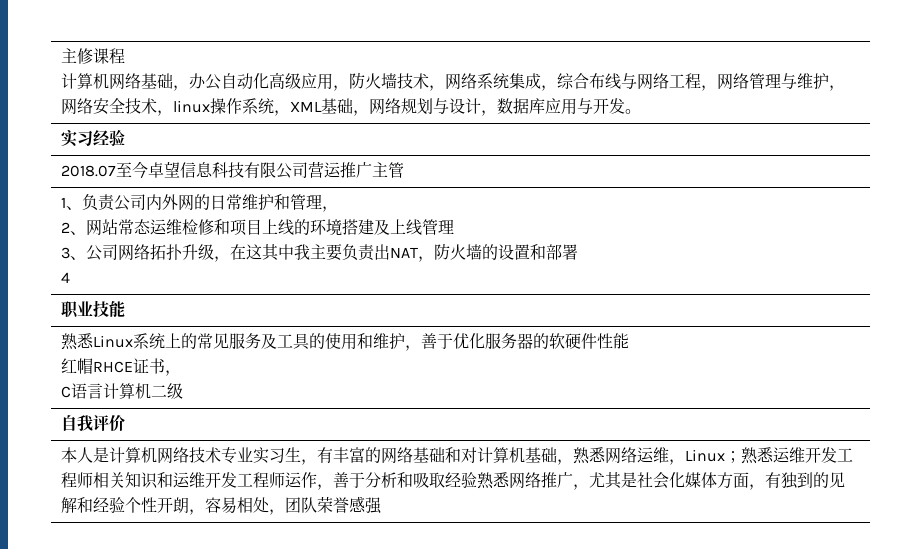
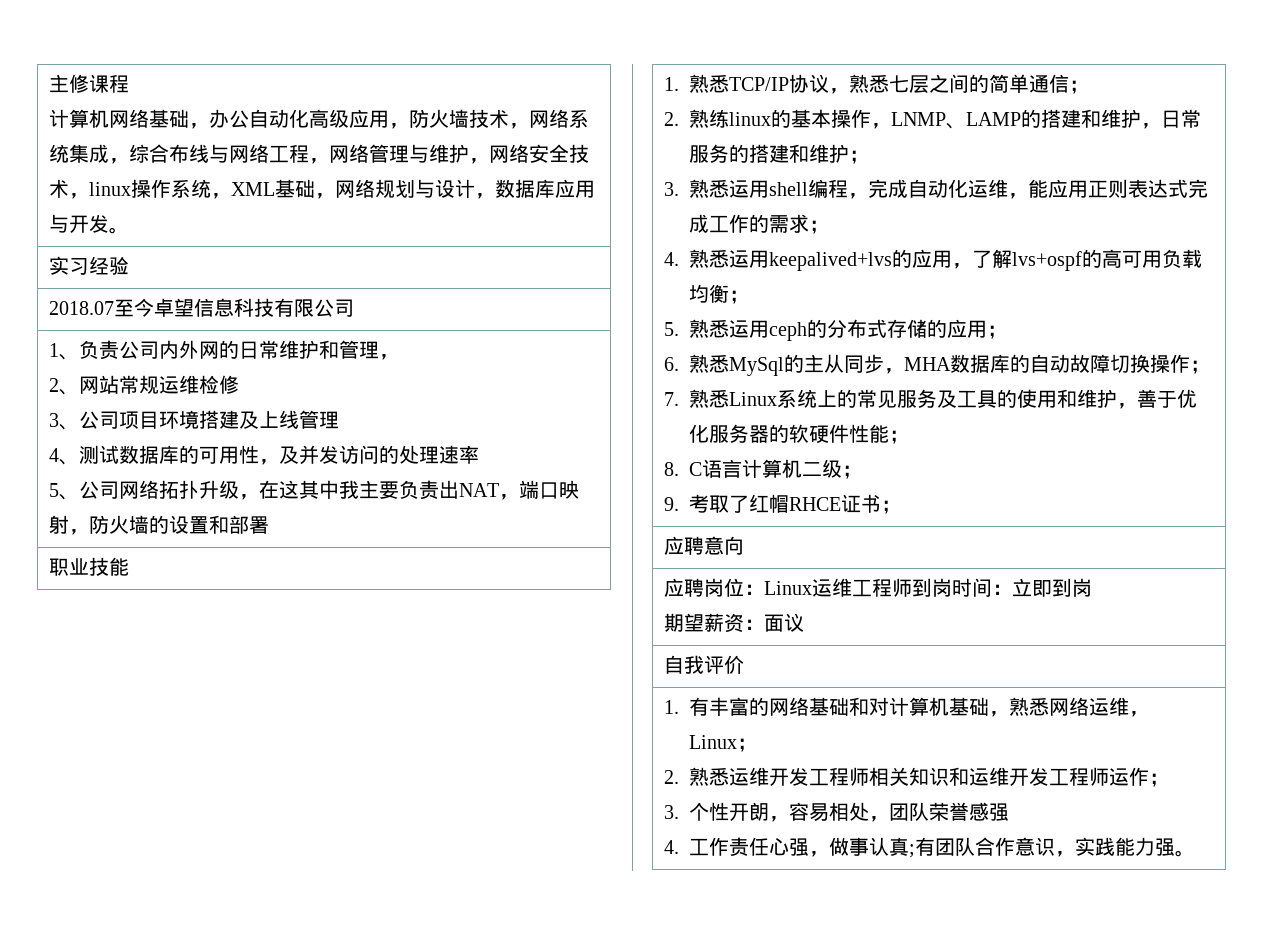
[308,161,405,178] 营运推广主管 -> (354, 308) none
[134,219,152,234] 态 -> [138,375,159,394] 规
[214,219,311,236] 和项目上线的 -> [48,411,159,430] // 3、公司项目
[61,247,71,259] 3 -> [48,445,479,465] [48,483,59,497] 4、测试数据库的可用性，及并发访问的处理速率 // 5
(435, 259) none -> [518,480,579,499] [48,515,89,535] 端口映射，
[61,272,71,283] // 4 -> (269, 525) none
(126, 309) none -> [663,74,1089,94] [663,109,1201,129] [688,144,869,164] [663,179,1208,199] [688,214,829,234] [663,249,1202,271] [688,284,749,304] [663,319,1007,341] [663,354,1210,376] [663,392,679,406] 1.熟悉TCP/IP协议，熟悉七层之间的简单通信； // 2.熟练linux的基本操作，LNMP、LAMP的搭建和维护，日常服务的搭建和维护； // 3.熟悉运用shell编程，完成自动化运维，能应用正则表达式完成工作的需求； // 4.熟悉运用keepalived+lvs的应用，了解lvs+ospf的高可用负载均衡； // 5.熟悉运用ceph的分布式存储的应用； // 6.熟悉MySql的主从同步，MHA数据库的自动故障切换操作； // 7.
[61,358,182,376] // 红帽RHCE证书， // -> [888,430,909,444] [663,462,679,476] ； // 8.
[61,415,126,432] [61,447,318,465] // 自我评价 // 本人是计算机网络技术专业实习生， -> [841,465,862,479] [663,494,901,514] [663,536,744,555] [663,578,1092,597] [663,613,804,633] [663,655,744,674] [663,700,679,714] ； // 9.考取了红帽RHCE证书； // 应聘意向 // 应聘岗位：Linux运维工程师到岗时间：立即到岗 // 期望薪资：面议 // 自我评价 // 1.
(742, 457) none -> [663,770,679,784] // 2.
[317,472,846,490] [61,497,126,513] ，善于分析和吸取经验熟悉网络推广，尤其是社会化媒体方面，有独到的见解和经验 -> [1148,773,1169,787] [663,805,679,819] ； // 3.
(383, 505) none -> [663,837,1195,858] // 4.工作责任心强，做事认真;有团队合作意识，实践能力强。

